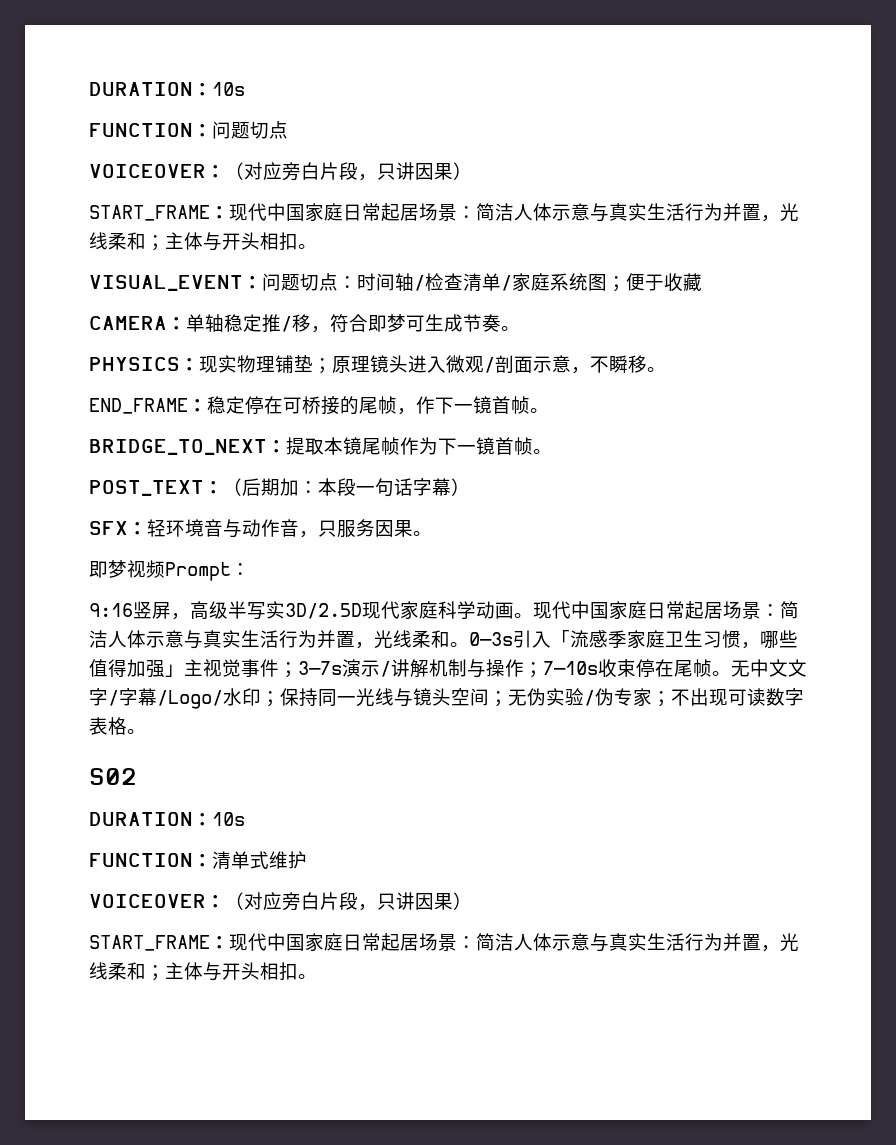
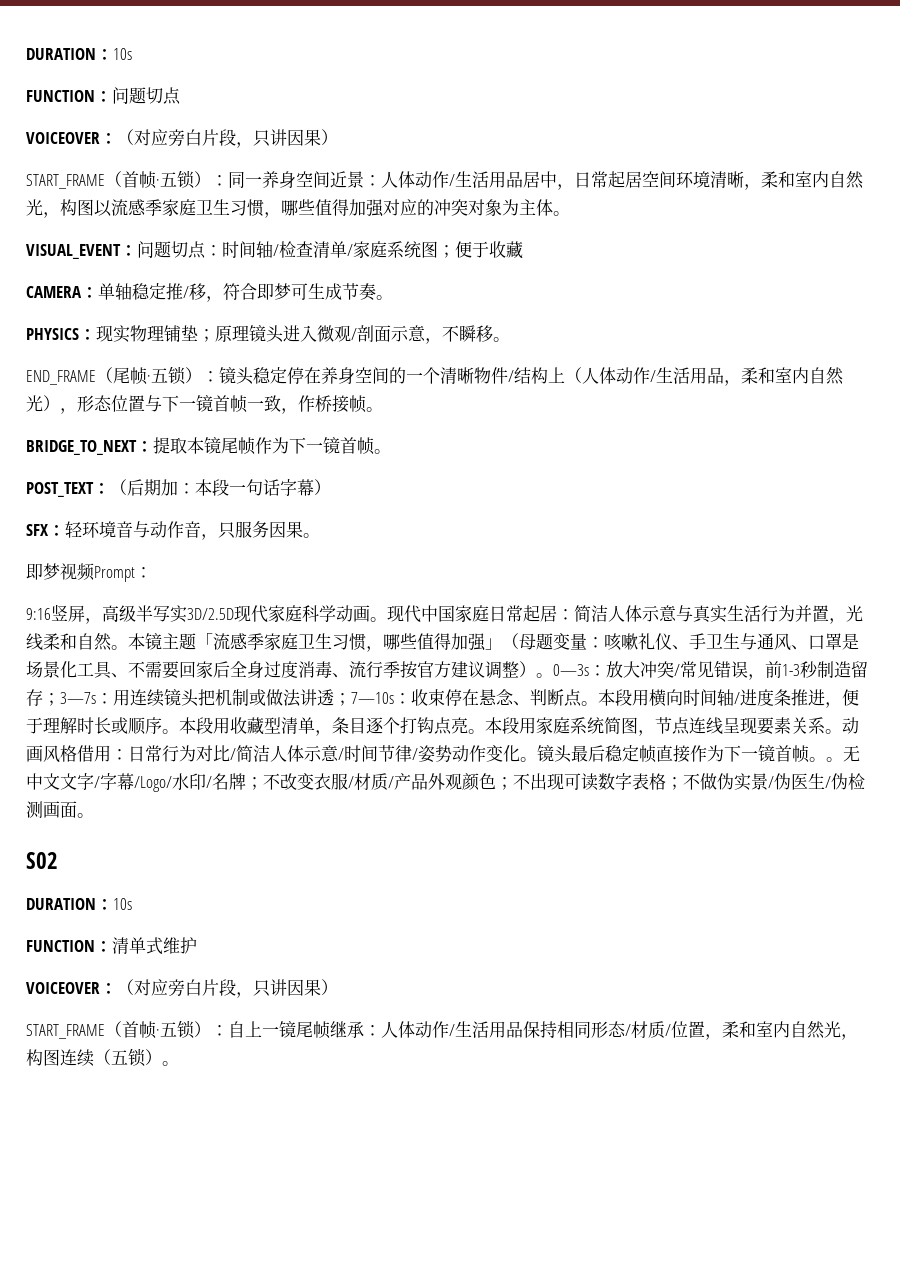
[210,203,799,222] [89,232,298,251] ：现代中国家庭日常起居场景：简洁人体示意与真实生活行为并置，光线柔和；主体与开头相扣 -> [104,170,864,190] [26,199,553,218] （首帧·五锁）：同一养身空间近景：人体动作/生活用品居中，日常起居空间环境清晰，柔和室内自然光，构图以流感季家庭卫生习惯，哪些值得加强对应的冲突对象为主体
[188,396,511,415] ：稳定停在可桥接的尾帧，作下一镜首 -> [96,366,844,386] [26,394,349,414] （尾帧·五锁）：镜头稳定停在养身空间的一个清晰物件/结构上（人体动作/生活用品，柔和室内自然光），形态位置与下一镜首帧一致，作桥接
[723,601,761,619] 场景 -> (557, 613) none
[450,630,551,648] 。0—3s引入 -> [77,632,196,651] 自然。本镜主题
[184,659,712,678] 主视觉事件；3—7s演示/讲解机制与操作；7—10s收束停在尾帧 -> [502,633,859,651] [26,661,868,680] [26,688,859,708] [26,717,859,736] [26,744,826,763] （母题变量：咳嗽礼仪、手卫生与通风、口罩是场景化工具、不需要回家后全身过度消毒、流行季按官方建议调整）。0—3s：放大冲突/常见错误，前1-3秒制造留存；3—7s：用连续镜头把机制或做法讲透；7—10s：收束停在悬念、判断点。本段用横向时间轴/进度条推进，便于理解时长或顺序。本段用收藏型清单，条目逐个打钩点亮。本段用家庭系统简图，节点连线呈现要素关系。动画风格借用：日常行为对比/简洁人体示意/时间节律/姿势动作变化。镜头最后稳定帧直接作为下一镜首帧。
[261,688,652,707] ；保持同一光线与镜头空间；无伪实验/伪专家 -> [206,773,496,791] /名牌；不改变衣服/材质/产品外观颜色
(127, 726) none -> [666,773,865,791] [26,801,77,818] ；不做伪实景/伪医生/伪检测画面
[210,933,799,952] [89,962,298,981] ：现代中国家庭日常起居场景：简洁人体示意与真实生活行为并置，光线柔和；主体与开头相扣 -> [104,1020,858,1040] [26,1048,162,1067] （首帧·五锁）：自上一镜尾帧继承：人体动作/生活用品保持相同形态/材质/位置，柔和室内自然光，构图连续（五锁）

